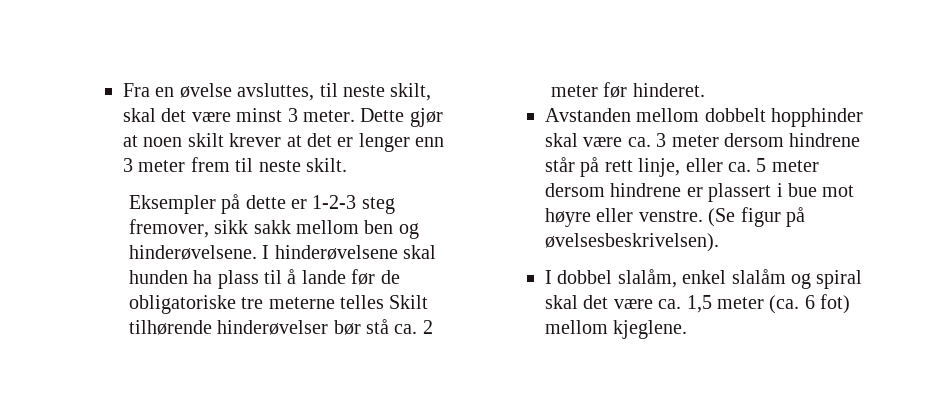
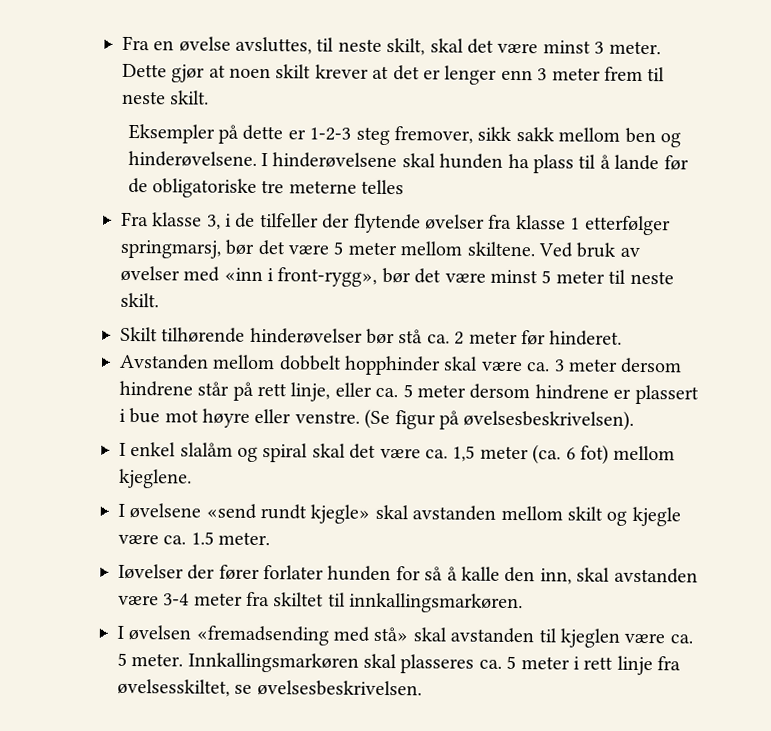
(385, 302) none -> [120,211,671,236] [119,239,640,259] [119,265,674,287] [119,292,159,308] // Fra klasse 3, i de tilfeller der flytende øvelser fra klasse 1 etterfølger springmarsj, bør det være 5 meter mellom skiltene. Ved bruk av øvelser med «inn i front-rygg», bør det være minst 5 meter til neste skilt. //
[557,269,677,288] dobbel slalåm, -> (126, 449) none
(688, 329) none -> [117,502,681,527] [117,531,271,546] [117,563,698,585] [117,591,524,614] [116,624,693,648] [116,652,682,676] [116,678,422,697] // I øvelsene «send rundt kjegle» skal avstanden mellom skilt og kjegle være ca. 1.5 meter. // Iøvelser der fører forlater hunden for så å kalle den inn, skal avstanden være 3-4 meter fra skiltet til innkallingsmarkøren. // I øvelsen «fremadsending med stå» skal avstanden til kjeglen være ca. 5 meter. Innkallingsmarkøren skal plasseres ca. 5 meter i rett linje fra øvelsesskiltet, se øvelsesbeskrivelsen.

